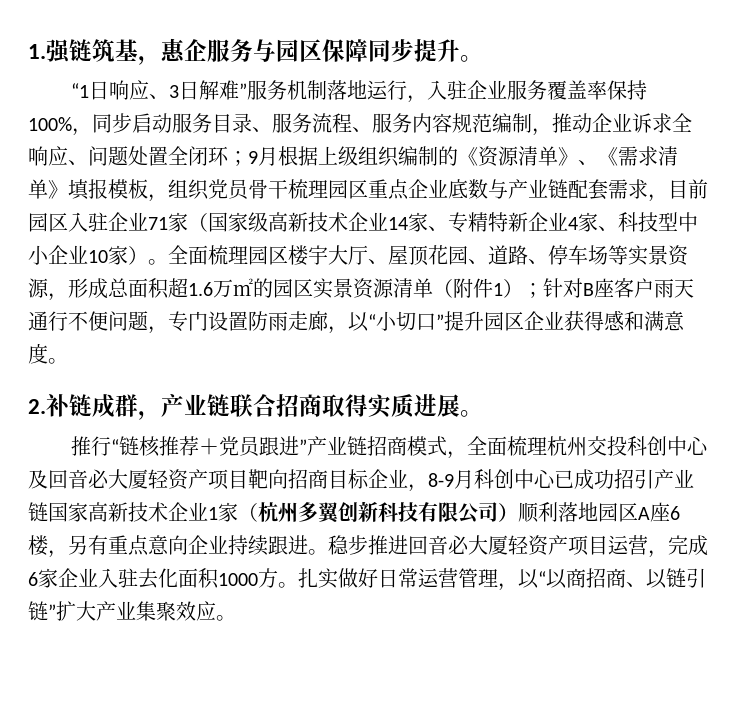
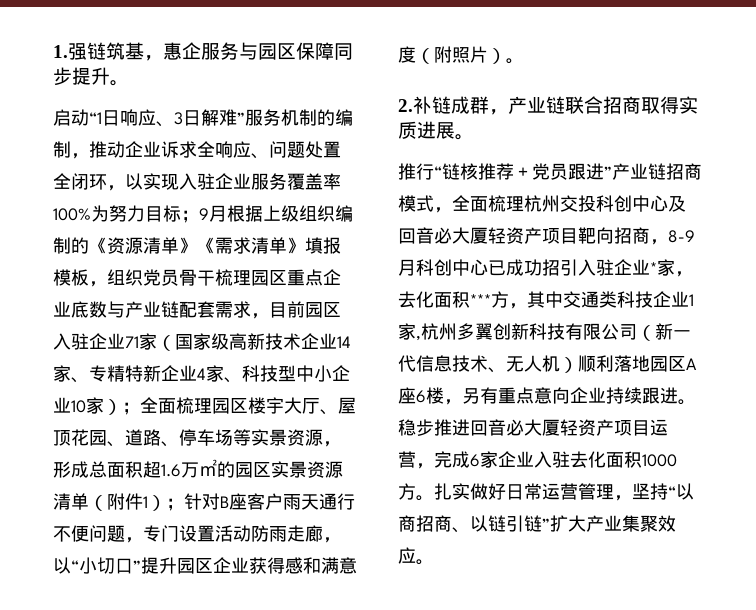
(483, 58) none -> [53,109,89,126] 启动
[326,80,647,103] [28,113,492,136] 落地运行，入驻企业服务覆盖率保持100%，同步启动服务目录、服务流程、服务内容规范 -> [317,109,335,126] 的
(229, 156) none -> [107,173,341,191] [53,205,181,222] ，以实现入驻企业服务覆盖率100%为努力目标
[578,160,598,165] 、 -> (197, 245) none
[148,259,168,265] 。 -> [122,402,140,415] ；
(248, 321) none -> [215,525,251,542] 活动
(48, 353) none -> [416,46,506,64] （附照片）
[328,469,408,489] 目标企业 -> (650, 235) none
[654,469,694,489] [28,502,168,522] 产业链国家高新技术 -> [578,259,693,277] [398,291,653,309] 入驻企业*家，去化面积***方，其中交通类科技
[238,503,258,522] （ -> [416,335,421,341] ,
(498, 512) none -> [637,323,691,341] [398,355,560,373] （新一代信息技术、无人机
[518,569,539,589] 以 -> [632,483,668,500] 坚持

